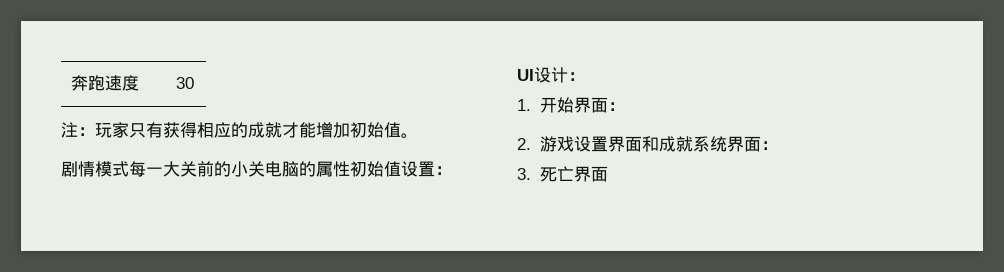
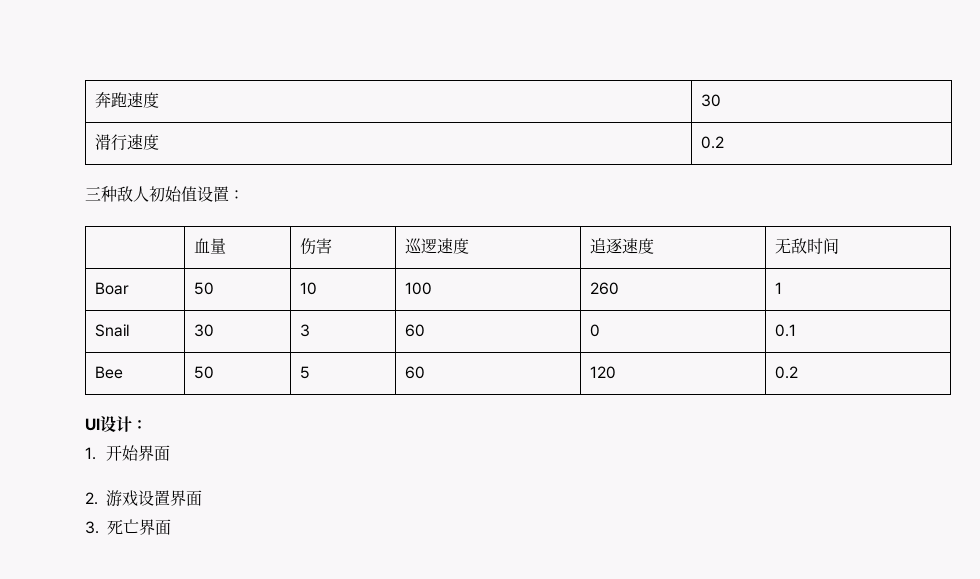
[61,122,418,138] [61,161,452,177] // 注：玩家只有获得相应的成就才能增加初始值。 // 剧情模式每一大关前的小关电脑的属性初始值设置： -> [94,134,159,151] [700,136,724,149] [85,186,244,202] [193,238,226,254] [299,238,332,255] [404,238,469,254] [589,238,654,254] [774,238,839,254] [94,282,129,295] [193,282,214,295] [299,282,317,295] [404,282,432,295] [589,282,619,295] [774,282,782,294] [94,324,129,337] [193,324,214,337] [299,324,310,337] [404,324,425,337] [589,324,600,337] [774,324,796,337] [94,366,123,379] [193,366,214,379] [299,366,310,379] [404,366,425,379] [589,366,616,379] [774,366,798,379] // 滑行速度 | 0.2 // 三种敌人初始值设置： // | 血量 | 伤害 | 巡逻速度 | 追逐速度 | 无敌时间 // Boar | 50 | 10 | 100 | 260 | 1 // Snail | 30 | 3 | 60 | 0 | 0.1 // Bee | 50 | 5 | 60 | 120 | 0.2
[607,102,625,111] ： -> (171, 453) none
[641,136,778,152] 和成就系统界面： -> (203, 498) none

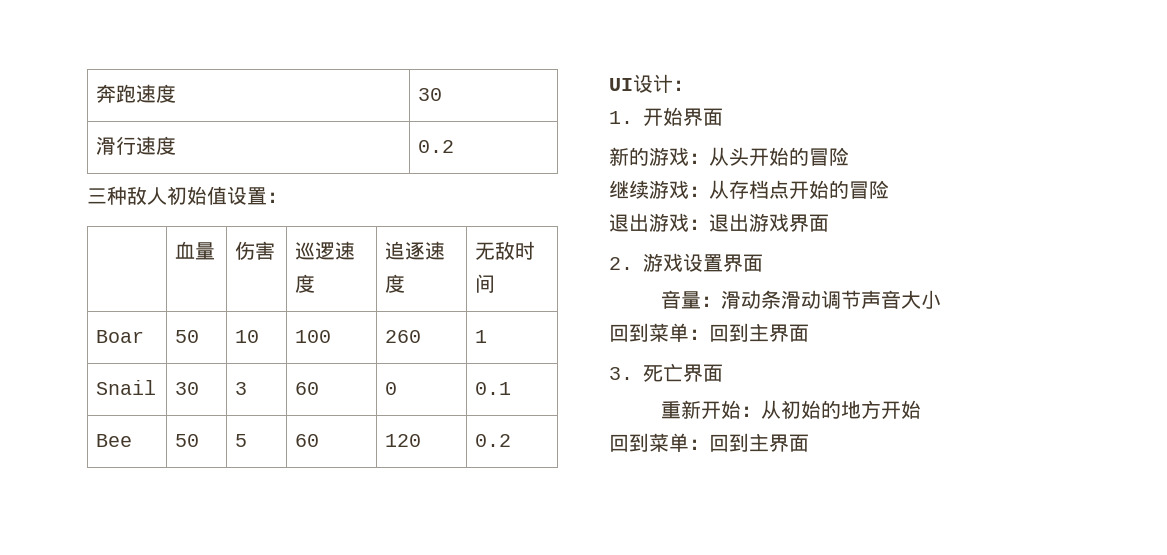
[85,490,203,507] [85,519,139,535] 2.游戏设置界面 // 3.死亡 -> [609,147,849,166] [609,180,889,199] [609,213,829,232] [609,253,764,272] [660,290,941,309] [609,323,809,342] [609,363,724,382] [660,400,921,419] [609,433,769,452] 新的游戏：从头开始的冒险 // 继续游戏：从存档点开始的冒险 // 退出游戏：退出游戏界面 // 2.游戏设置界面 // 音量：滑动条滑动调节声音大小 // 回到菜单：回到主界面 // 3.死亡界面 // 重新开始：从初始的地方开始 // 回到菜单：回到主

